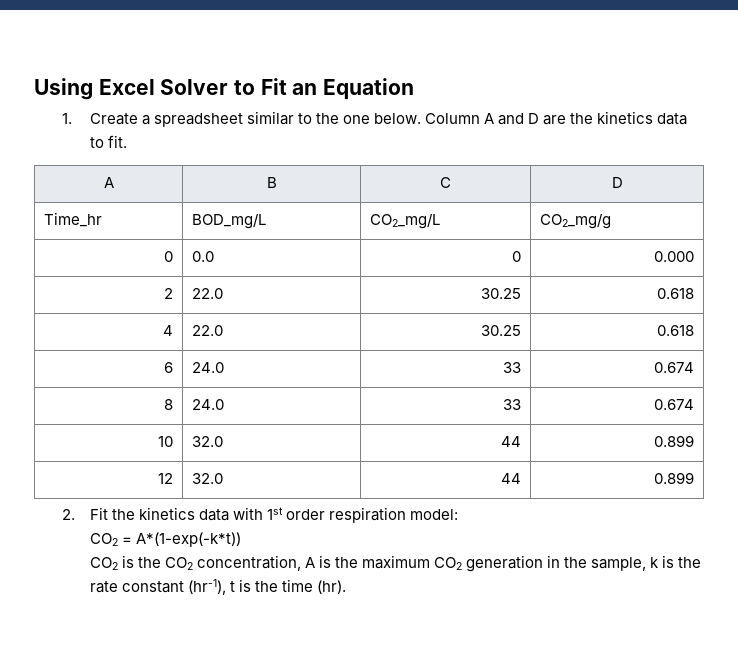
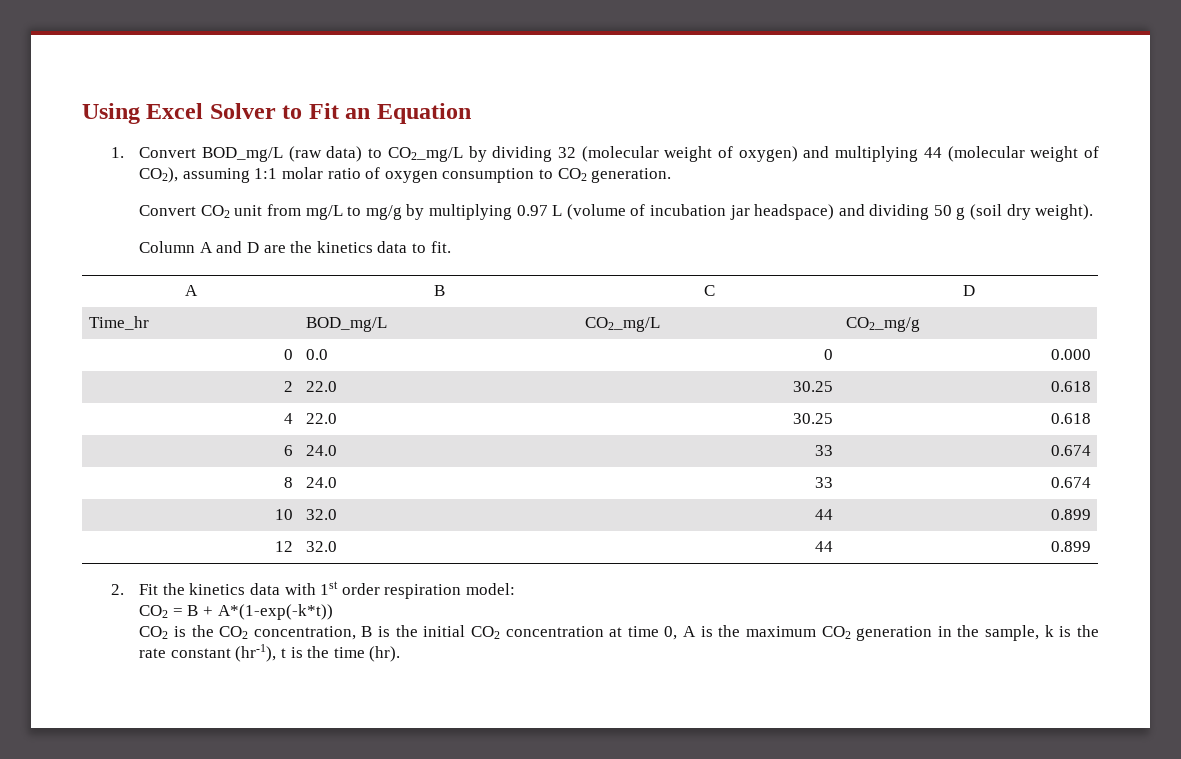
[89,111,421,127] Create a spreadsheet similar to the one below. -> [139,146,1099,162] [139,167,672,183] [139,204,1094,220] Convert BOD_mg/L (raw data) to CO2_mg/L by dividing 32 (molecular weight of oxygen) and multiplying 44 (molecular weight of CO2), assuming 1:1 molar ratio of oxygen consumption to CO2 generation. // Convert CO2 unit from mg/L to mg/g by multiplying 0.97 L (volume of incubation jar headspace) and dividing 50 g (soil dry weight). //
(132, 540) none -> [187,605,214,616] B +
(301, 563) none -> [361,625,678,640] B is the initial CO2 concentration at time 0,

